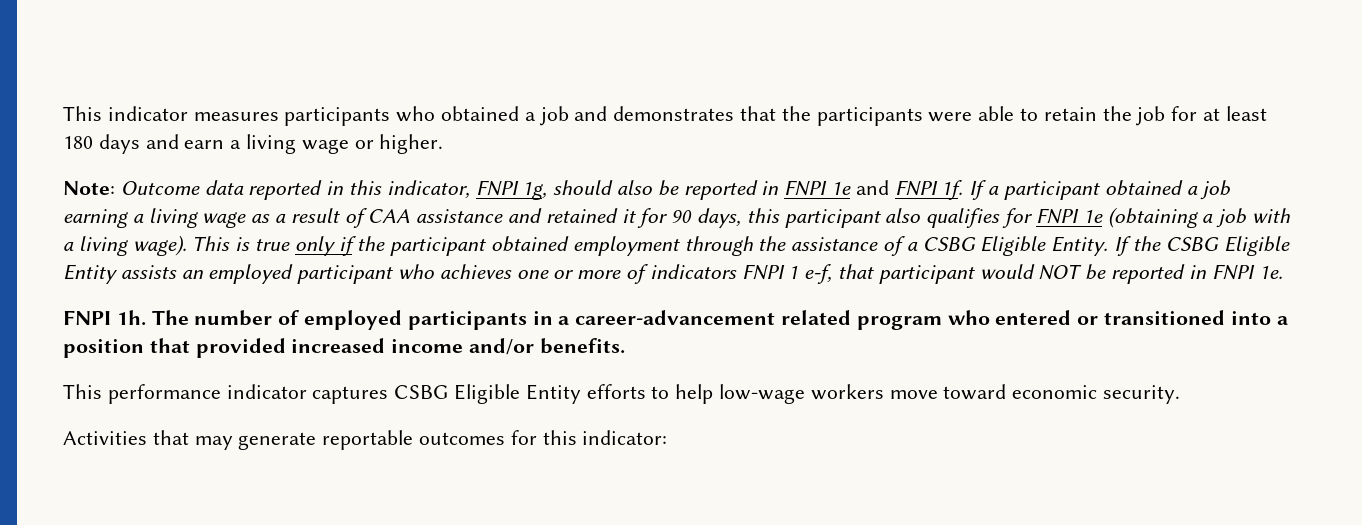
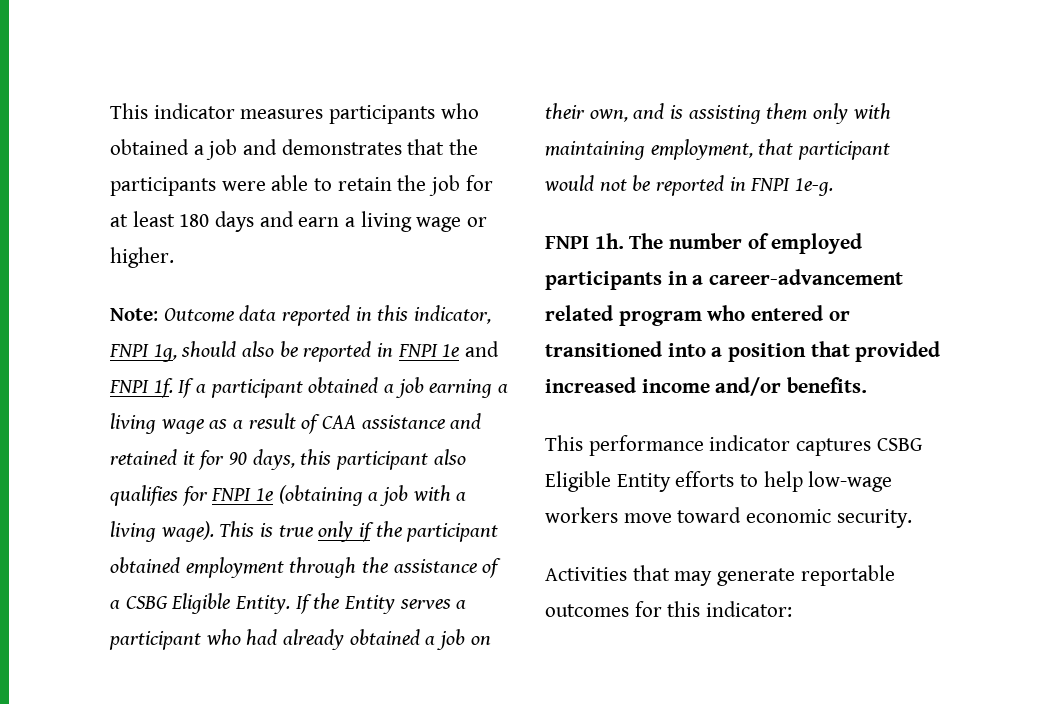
[1165,236,1290,256] [63,264,833,284] CSBG Eligible Entity assists an employed participant who achieves one or more of indicators FNPI 1 e-f, -> [344,595,467,614] [109,629,491,650] [545,103,891,124] [545,139,753,160] Entity serves a participant who had already obtained a job on their own, and is assisting them only with maintaining employment,
[1038,264,1283,284] NOT be reported in FNPI 1e. -> [599,175,834,196] not be reported in FNPI 1e-g.

